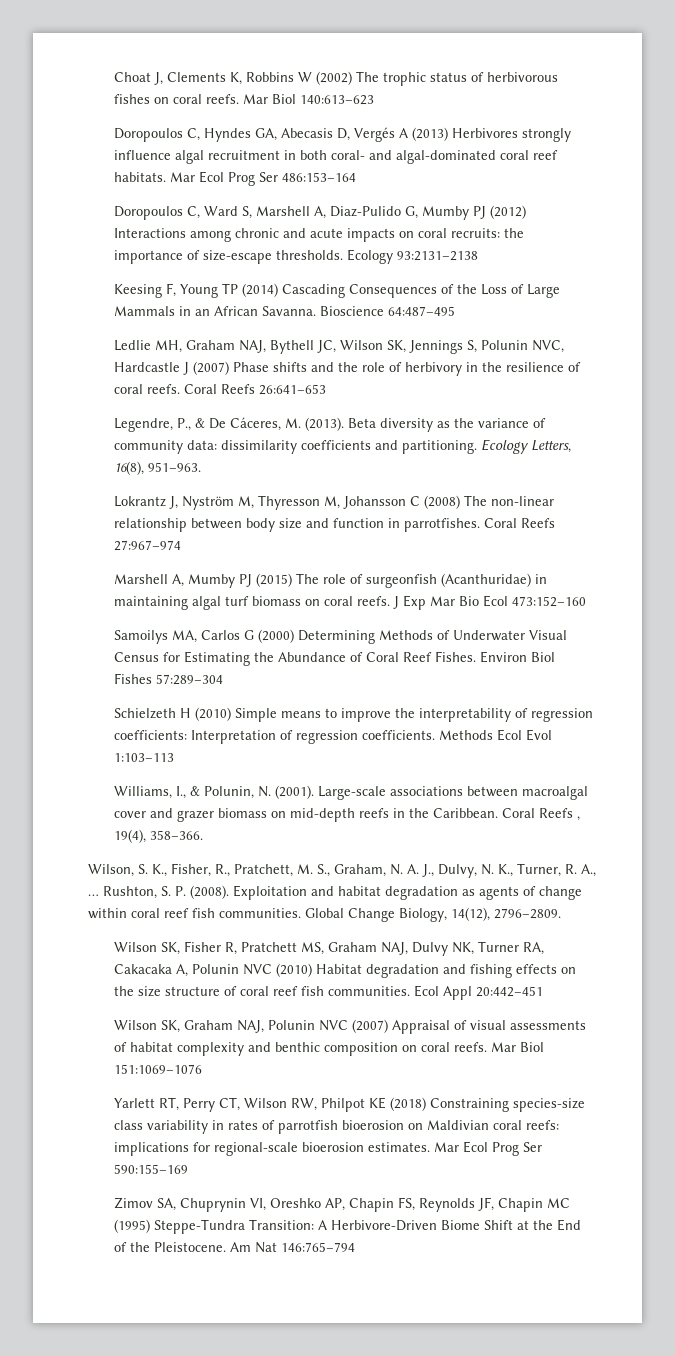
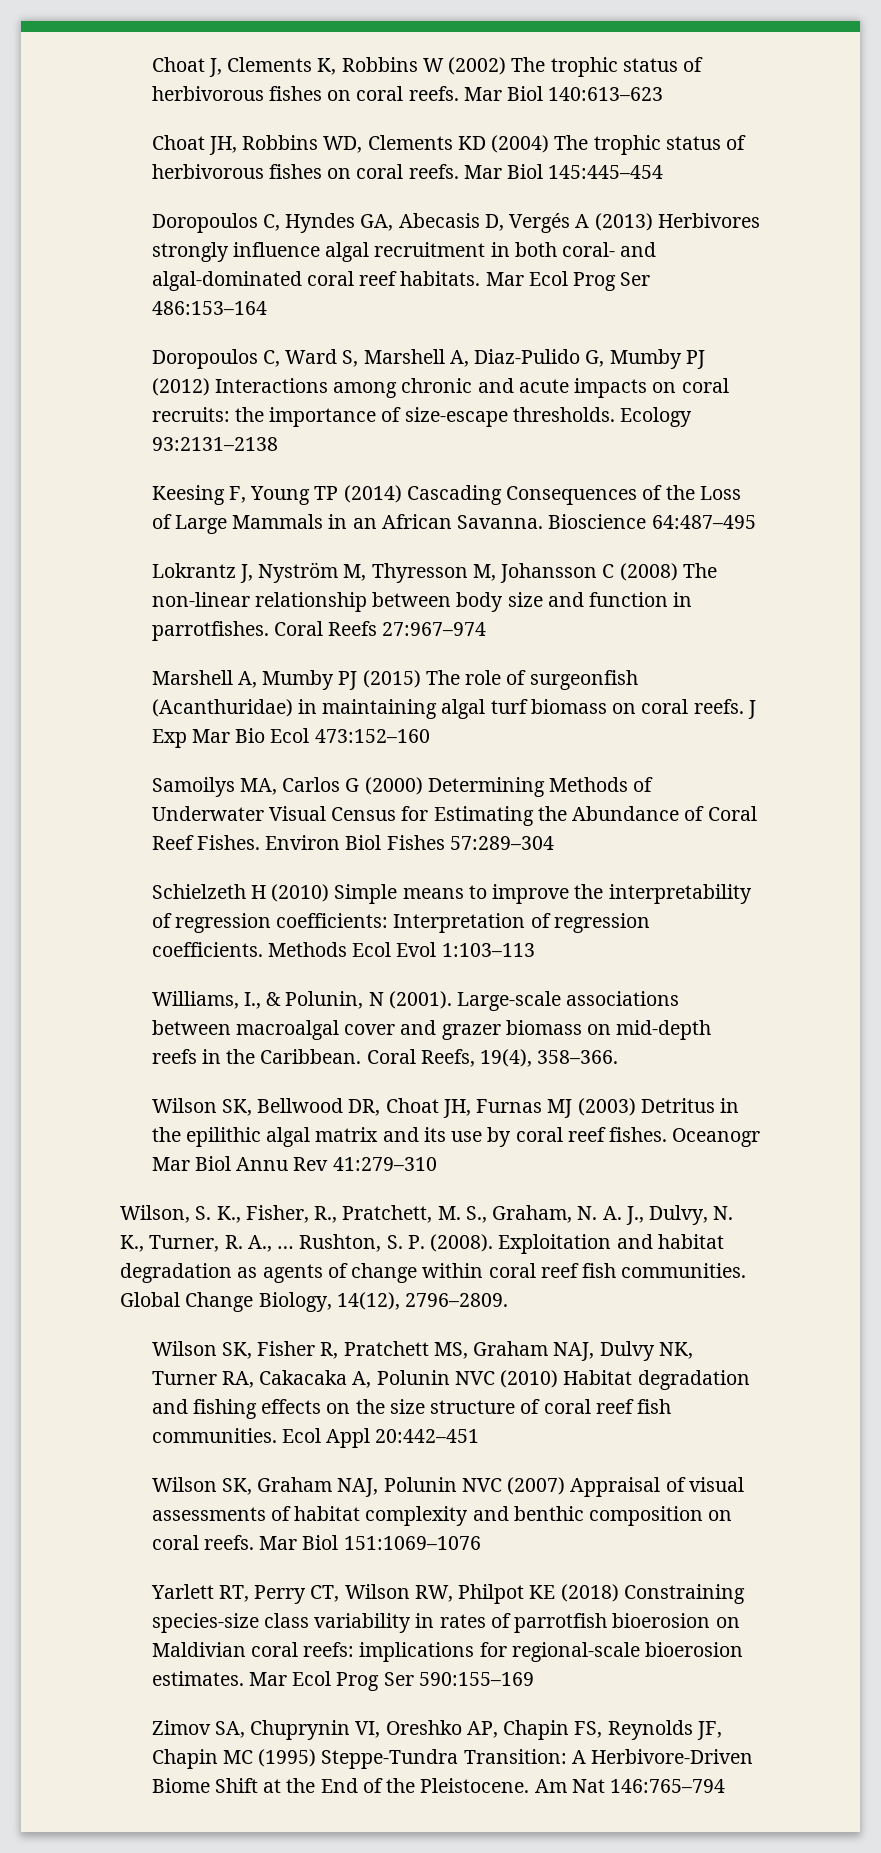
(374, 100) none -> [151,135,747,155] [151,164,664,179] // Choat JH, Robbins WD, Clements KD (2004) The trophic status of herbivorous fishes on coral reefs. Mar Biol 145:445–454
[113,340,564,354] [113,361,581,376] [113,384,326,395] [113,417,546,432] [113,439,571,454] [113,461,201,475] // Ledlie MH, Graham NAJ, Bythell JC, Wilson SK, Jennings S, Polunin NVC, Hardcastle J (2007) Phase shifts and the role of herbivory in the resilience of coral reefs. Coral Reefs 26:641–653 // Legendre, P., & De Cáceres, M. (2013). Beta diversity as the variance of community data: dissimilarity coefficients and partitioning. Ecology Letters, 16(8), 951–963. -> (756, 522) none
[257,786,271,797] N. -> [368,992,384,1006] N
[538,808,580,821] Reefs , -> [420,1049,475,1067] Reefs,
(203, 835) none -> [151,1098,740,1118] [151,1127,761,1147] [151,1156,437,1171] // Wilson SK, Bellwood DR, Choat JH, Furnas MJ (2003) Detritus in the epilithic algal matrix and its use by coral reef fishes. Oceanogr Mar Biol Annu Rev 41:279–310

